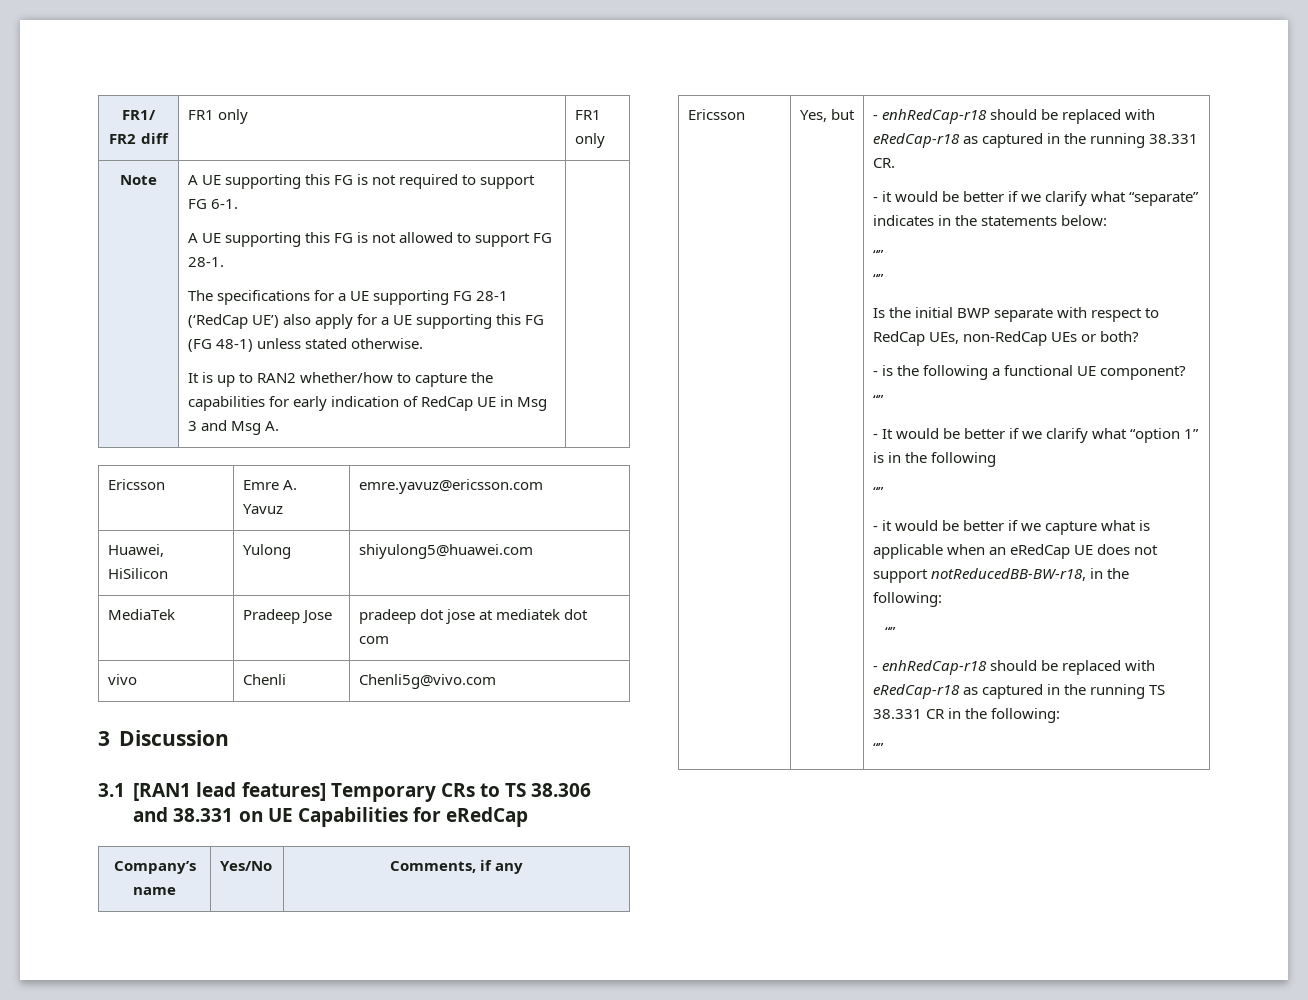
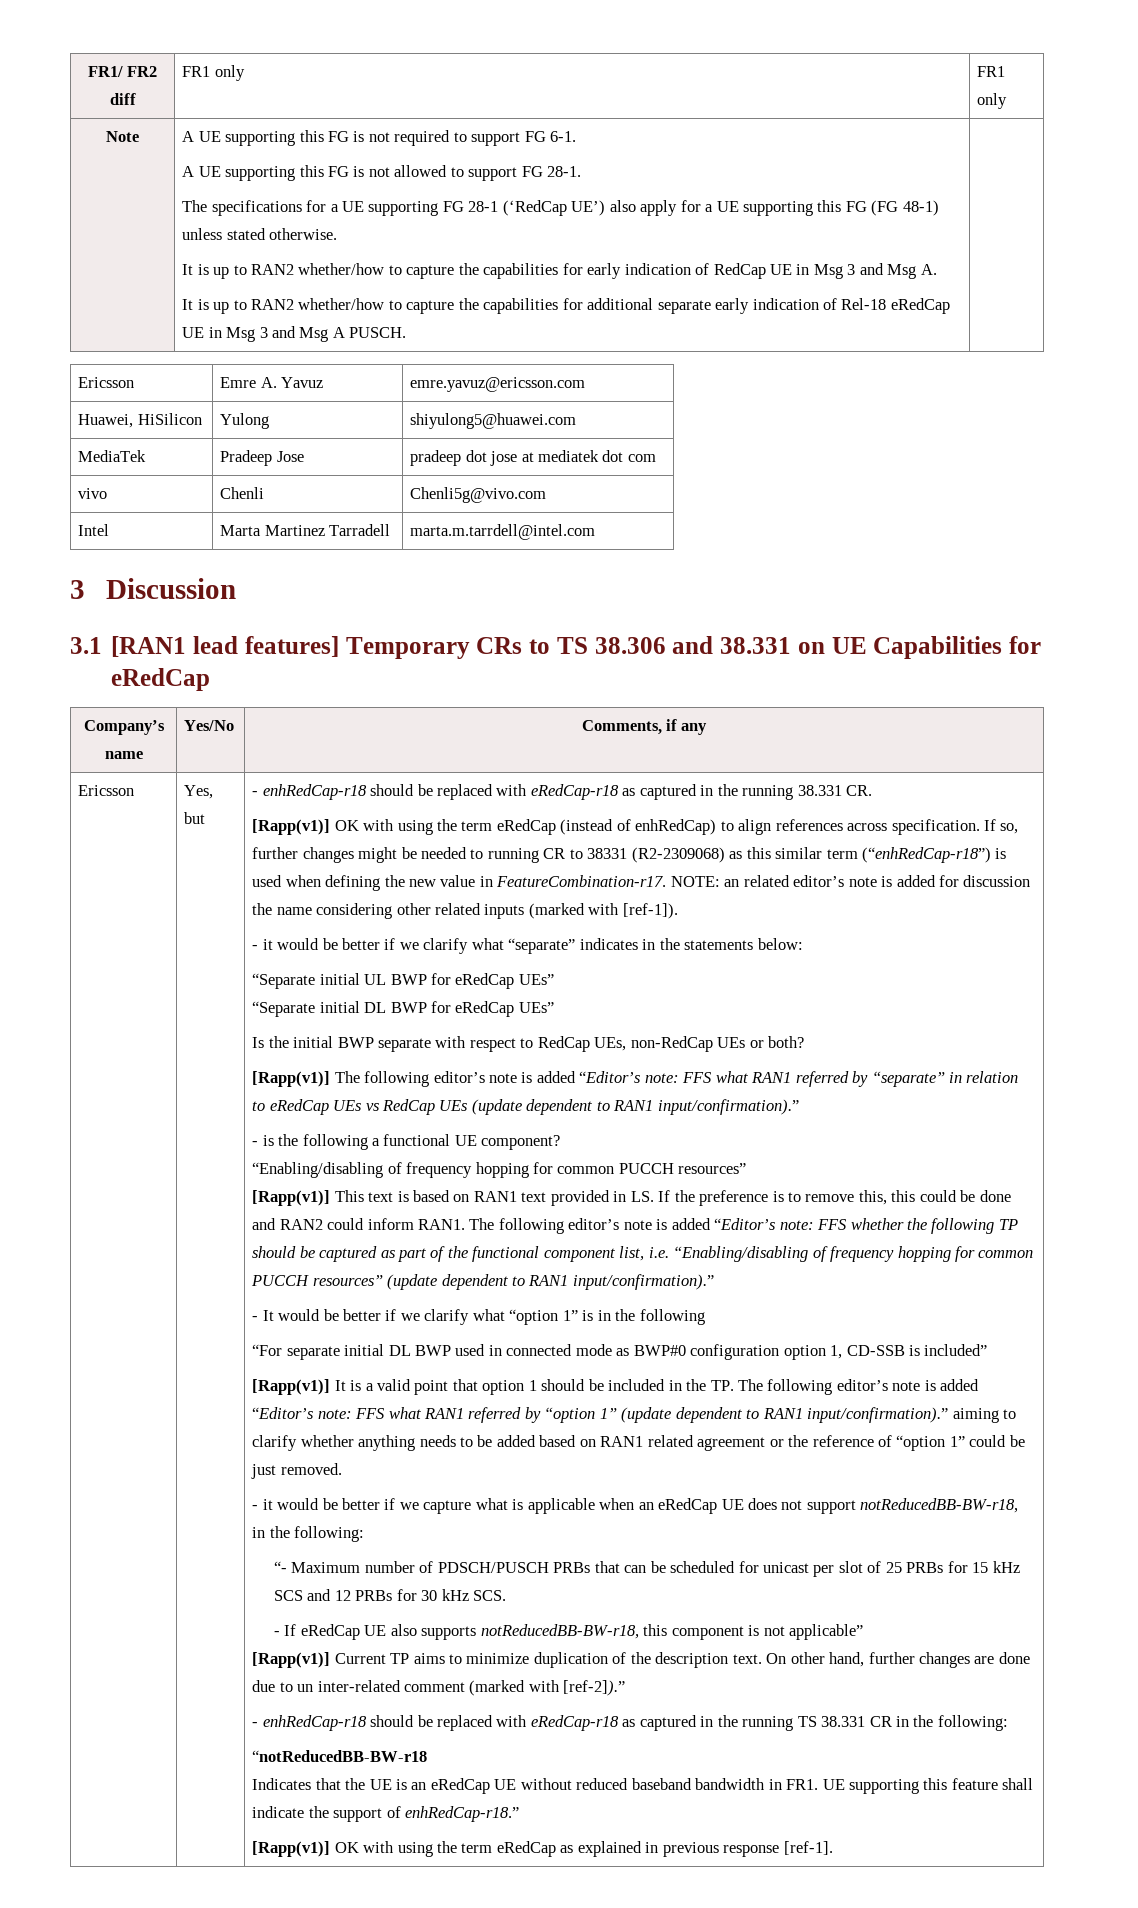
(279, 426) none -> [182,298,950,314] [182,326,407,342] // It is up to RAN2 whether/how to capture the capabilities for additional separate early indication of Rel-18 eRedCap UE in Msg 3 and Msg A PUSCH.
(496, 681) none -> [78,524,110,536] [220,524,391,536] [410,524,596,540] // Intel | Marta Martinez Tarradell | marta.m.tarrdell@intel.com
(895, 163) none -> [252,819,1019,835] [252,847,1007,863] [252,875,1031,891] [252,903,678,919] // [Rapp(v1)] OK with using the term eRedCap (instead of enhRedCap) to align references across specification. If so, further changes might be needed to running CR to 38331 (R2-2309068) as this similar term (“enhRedCap-r18”) is used when defining the new value in FeatureCombination-r17. NOTE: an related editor’s note is added for discussion the name considering other related inputs (marked with [ref-1]).
[872,250,884,260] [872,274,884,284] “” // “” -> [252,973,554,989] [252,1001,554,1017] “Separate initial UL BWP for eRedCap UEs” // “Separate initial DL BWP for eRedCap UEs”
(1139, 336) none -> [252,1071,1019,1087] [252,1099,799,1115] // [Rapp(v1)] The following editor’s note is added “Editor’s note: FFS what RAN1 referred by “separate” in relation to eRedCap UEs vs RedCap UEs (update dependent to RAN1 input/confirmation).”
[872,395,884,405] “” -> [252,1162,747,1178] [252,1190,1011,1206] [252,1218,1018,1234] [252,1246,1034,1262] [251,1274,714,1290] “Enabling/disabling of frequency hopping for common PUCCH resources” // [Rapp(v1)] This text is based on RAN1 text provided in LS. If the preference is to remove this, this could be done and RAN2 could inform RAN1. The following editor’s note is added “Editor’s note: FFS whether the following TP should be captured as part of the functional component list, i.e. “Enabling/disabling of frequency hopping for common PUCCH resources” (update dependent to RAN1 input/confirmation).”
[872,487,884,497] “” -> [252,1344,988,1360] [252,1379,980,1395] [252,1407,1017,1423] [252,1435,1025,1451] [251,1463,342,1479] “For separate initial DL BWP used in connected mode as BWP#0 configuration option 1, CD-SSB is included” // [Rapp(v1)] It is a valid point that option 1 should be included in the TP. The following editor’s note is added “Editor’s note: FFS what RAN1 referred by “option 1” (update dependent to RAN1 input/confirmation).” aiming to clarify whether anything needs to be added based on RAN1 related agreement or the reference of “option 1” could be just removed.
[885,627,897,637] “” -> [273,1561,1020,1577] [273,1589,507,1601] [273,1624,863,1640] [252,1652,1030,1668] [252,1680,626,1696] “- Maximum number of PDSCH/PUSCH PRBs that can be scheduled for unicast per slot of 25 PRBs for 15 kHz SCS and 12 PRBs for 30 kHz SCS. // - If eRedCap UE also supports notReducedBB-BW-r18, this component is not applicable” // [Rapp(v1)] Current TP aims to minimize duplication of the description text. On other hand, further changes are done due to un inter-related comment (marked with [ref-2]).”
[872,743,884,753] “” -> [252,1750,428,1762] [252,1778,1034,1794] [252,1806,520,1822] [252,1841,833,1857] “notReducedBB-BW-r18 // Indicates that the UE is an eRedCap UE without reduced baseband bandwidth in FR1. UE supporting this feature shall indicate the support of enhRedCap-r18.” // [Rapp(v1)] OK with using the term eRedCap as explained in previous response [ref-1].

